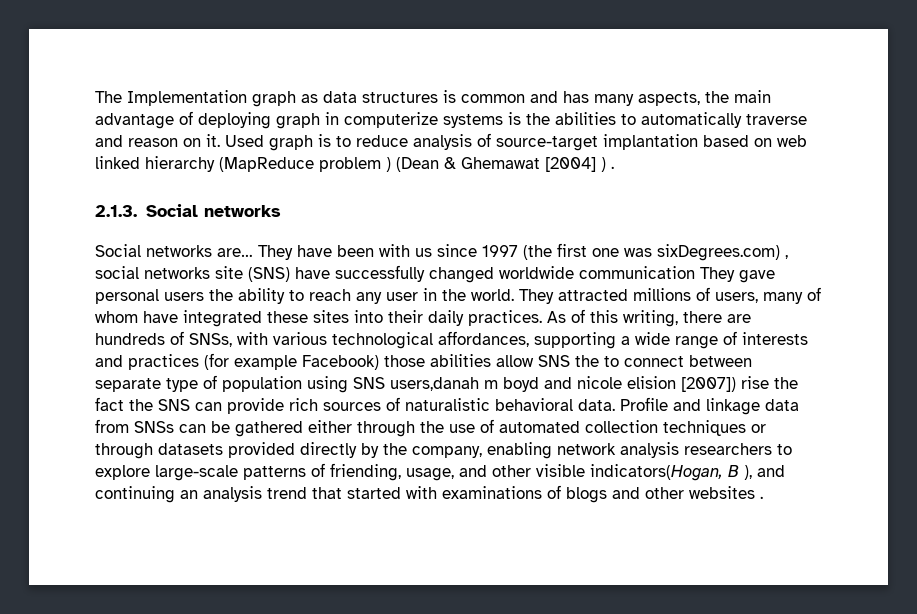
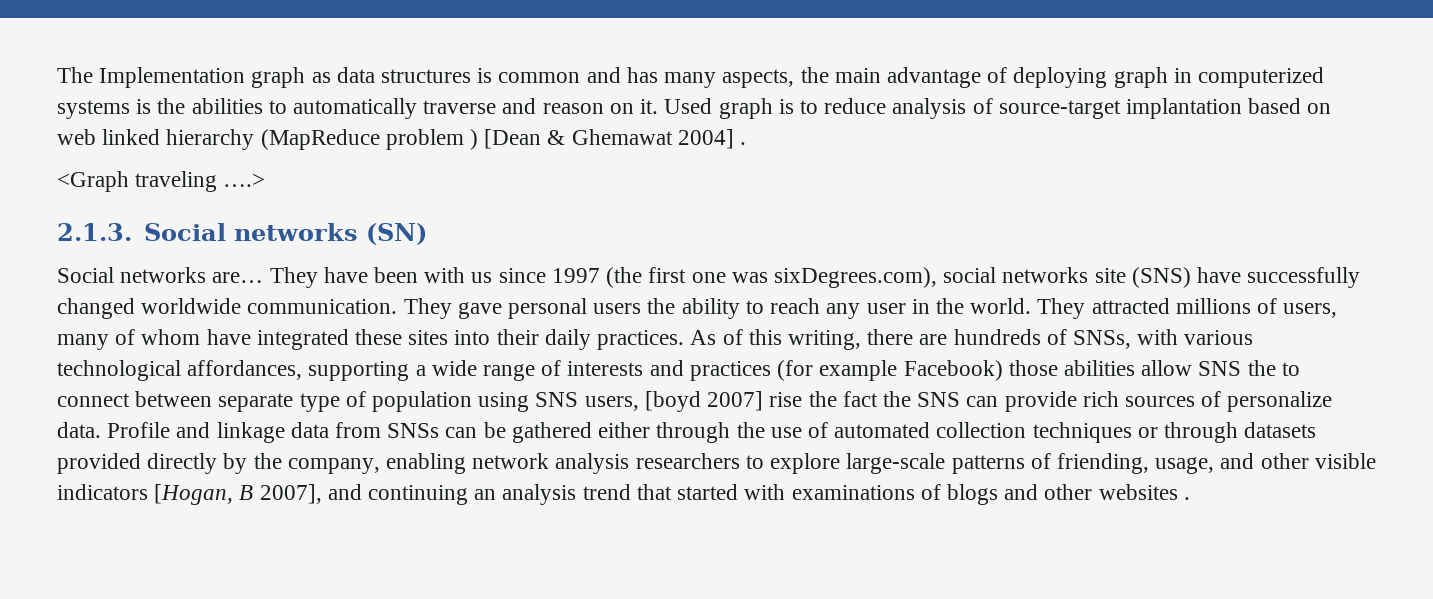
[344,112,438,128] computerize -> [1197,67,1324,88] computerized
[396,157,439,172] (Dean -> [484,129,542,149] [Dean
[545,157,614,172] [2004] ) . -> [677,129,747,149] [57,171,266,192] 2004] . // <Graph traveling ….>
(281, 211) none -> [365,223,427,245] (SN)
[657,244,788,261] sixDegrees.com) , -> [773,267,937,288] sixDegrees.com),
[579,266,695,279] communication -> [247,299,398,314] communication.
[390,376,736,392] users,danah m boyd and nicole elision [2007]) -> [584,391,764,412] users, [boyd 2007]
[405,398,573,411] naturalistic behavioral -> [1227,391,1333,412] personalize
[590,464,752,481] indicators(Hogan, B ), -> [57,484,322,505] indicators [Hogan, B 2007],

